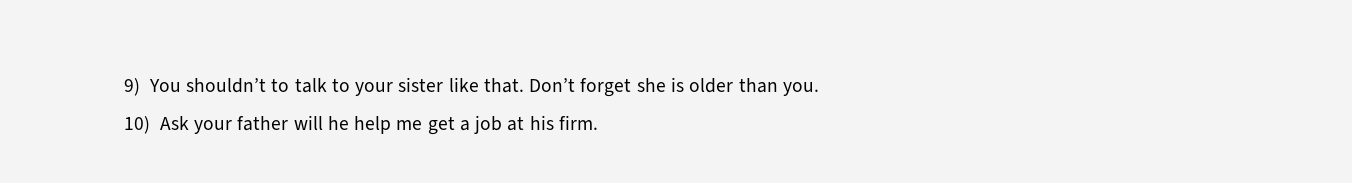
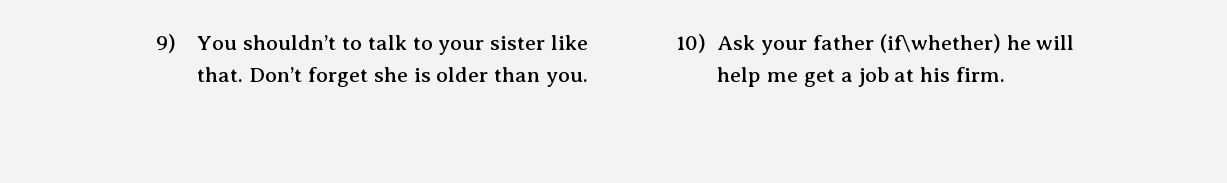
[293,115,349,130] will he -> [879,34,1075,53] (if\whether) he will

